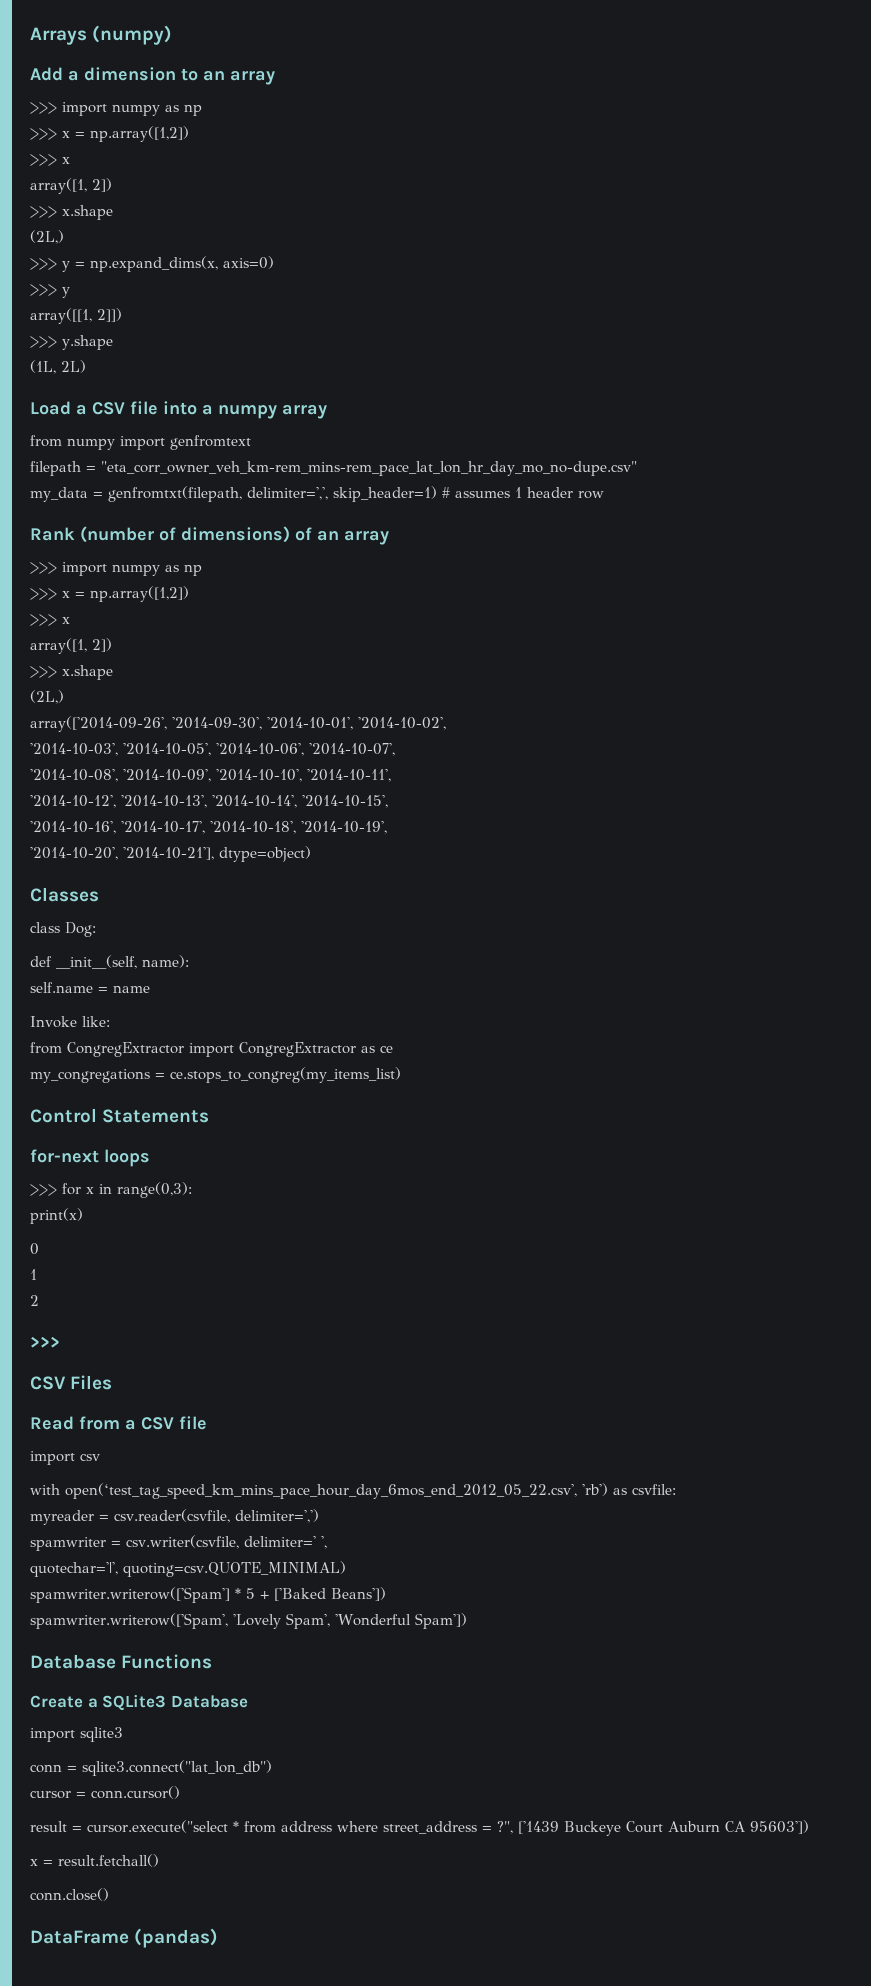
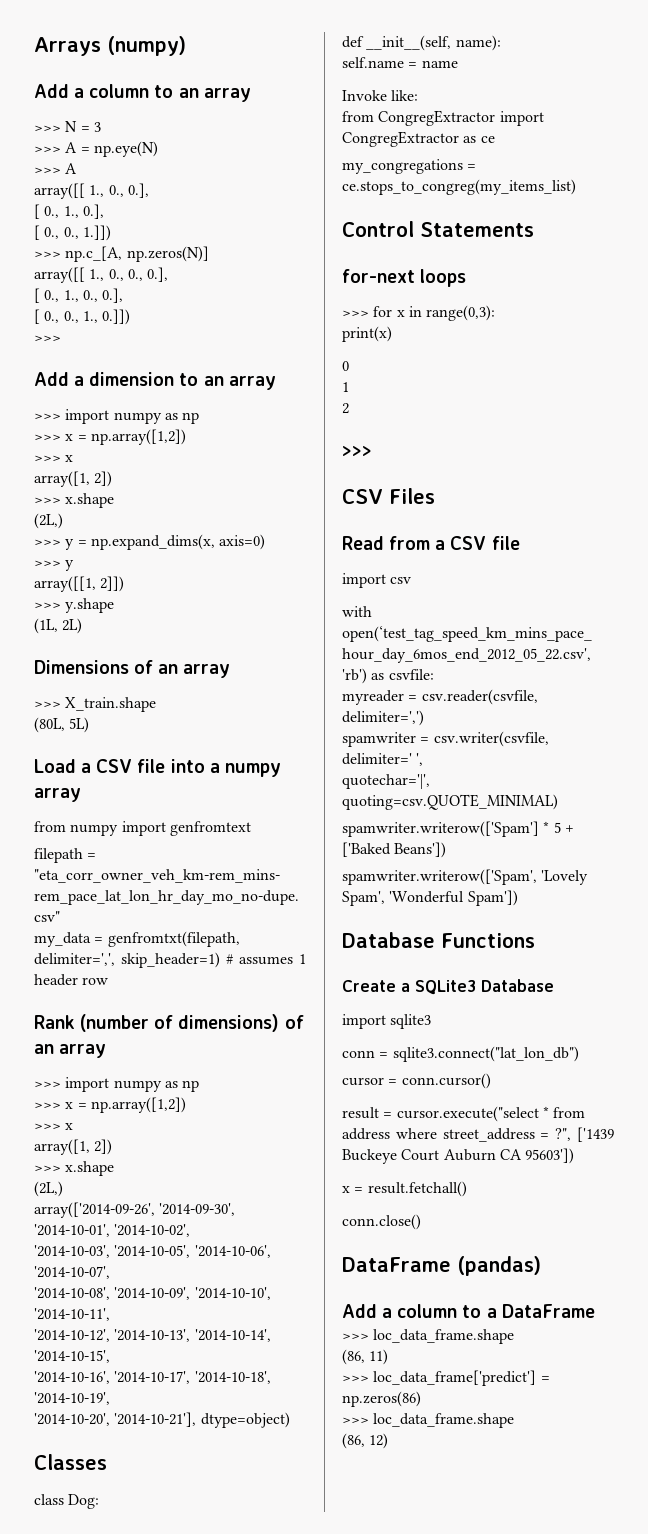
(173, 35) none -> [34,84,251,102] [34,121,101,132] [34,141,158,157] [34,163,78,174] [34,183,149,199] [34,204,104,219] [34,225,111,241] [34,246,209,262] [34,267,169,283] [34,288,124,303] [34,309,131,325] [34,335,61,342] // Add a column to an array // >>> N = 3 // >>> A = np.eye(N) // >>> A // array([[ 1., 0., 0.], // [ 0., 1., 0.], // [ 0., 0., 1.]]) // >>> np.c_[A, np.zeros(N)] // array([[ 1., 0., 0., 0.], // [ 0., 1., 0., 0.], // [ 0., 0., 1., 0.]]) // >>>
(86, 366) none -> [34,660,231,678] [34,697,157,712] [34,717,90,733] // Dimensions of an array // >>> X_train.shape // (80L, 5L)
(219, 1938) none -> [342,1304,595,1318] [342,1329,515,1344] [342,1349,389,1365] [342,1370,550,1386] [342,1391,421,1407] [342,1413,515,1428] [342,1433,389,1449] // Add a column to a DataFrame // >>> loc_data_frame.shape // (86, 11) // >>> loc_data_frame['predict'] = np.zeros(86) // >>> loc_data_frame.shape // (86, 12)

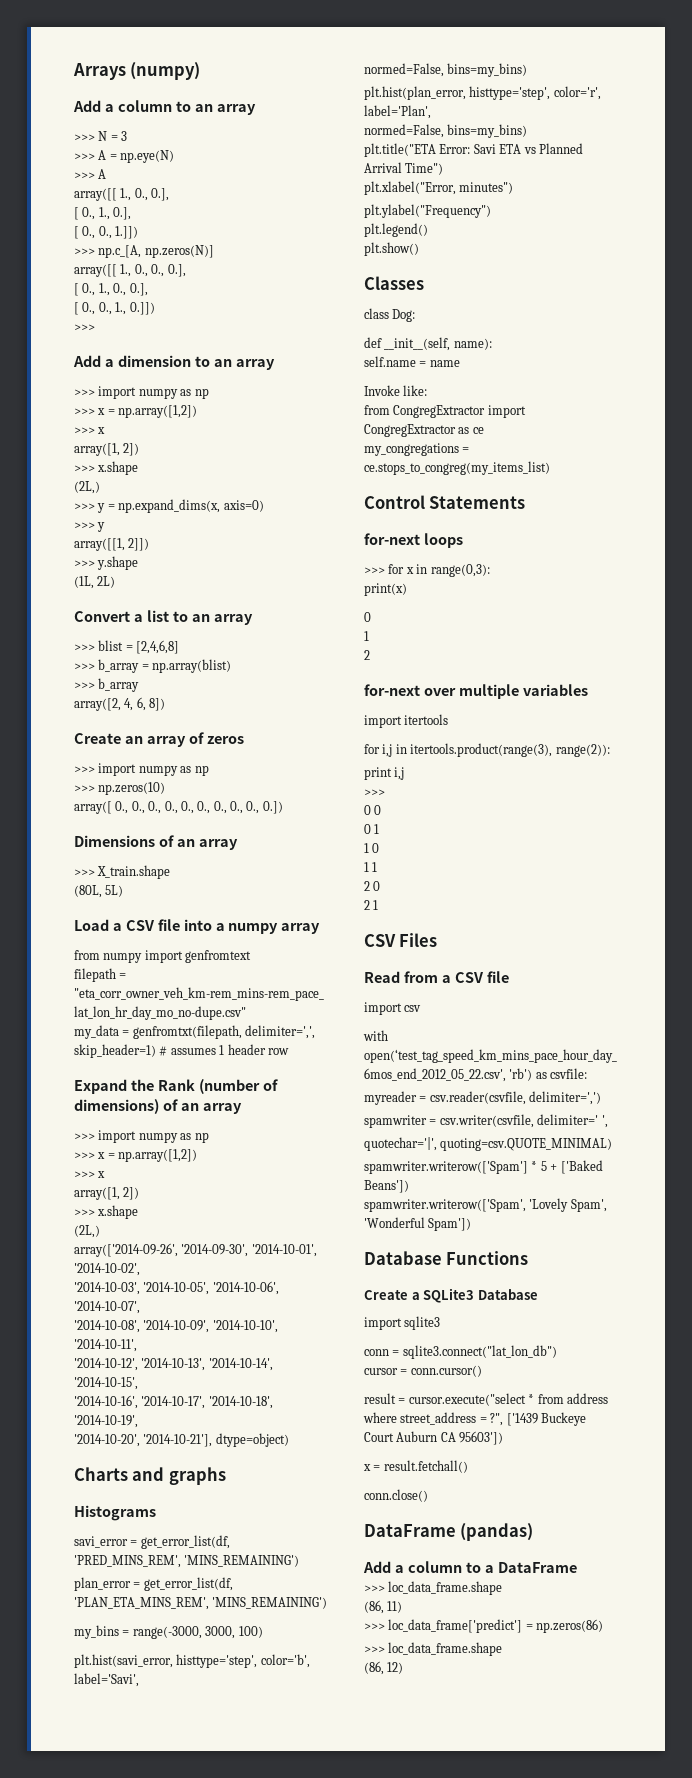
(83, 626) none -> [74,610,253,625] [74,640,180,654] [74,659,232,673] [74,678,140,692] [74,697,166,711] [74,732,244,747] [74,763,209,776] [74,782,166,795] [74,801,283,814] // Convert a list to an array // >>> blist = [2,4,6,8] // >>> b_array = np.array(blist) // >>> b_array // array([2, 4, 6, 8]) // Create an array of zeros // >>> import numpy as np // >>> np.zeros(10) // array([ 0., 0., 0., 0., 0., 0., 0., 0., 0., 0.])
(109, 981) none -> [74,1079,154,1094] Expand the
(290, 1420) none -> [74,1467,226,1485] [74,1505,156,1521] [74,1535,230,1549] [74,1555,300,1568] [74,1577,233,1591] [74,1597,328,1610] [74,1625,263,1639] [74,1654,310,1668] [74,1673,139,1687] [364,63,528,77] [364,86,601,100] [364,105,431,119] [364,124,528,138] [364,143,583,157] [364,162,444,175] [364,181,514,195] [364,204,491,218] [364,223,428,237] [364,242,419,256] // Charts and graphs // Histograms // savi_error = get_error_list(df, 'PRED_MINS_REM', 'MINS_REMAINING') // plan_error = get_error_list(df, 'PLAN_ETA_MINS_REM', 'MINS_REMAINING') // my_bins = range(-3000, 3000, 100) // plt.hist(savi_error, histtype='step', color='b', label='Savi', // normed=False, bins=my_bins) // plt.hist(plan_error, histtype='step', color='r', label='Plan', // normed=False, bins=my_bins) // plt.title("ETA Error: Savi ETA vs Planned Arrival Time") // plt.xlabel("Error, minutes") // plt.ylabel("Frequency") // plt.legend() // plt.show()
[342,446,372,457] >>> -> [364,684,588,699] [364,714,449,728] [364,743,610,757] [364,767,405,780] [364,789,385,796] [364,805,382,815] [364,824,380,834] [364,843,380,853] [364,862,378,872] [364,881,381,891] [364,900,379,910] for-next over multiple variables // import itertools // for i,j in itertools.product(range(3), range(2)): // print i,j // >>> // 0 0 // 0 1 // 1 0 // 1 1 // 2 0 // 2 1

